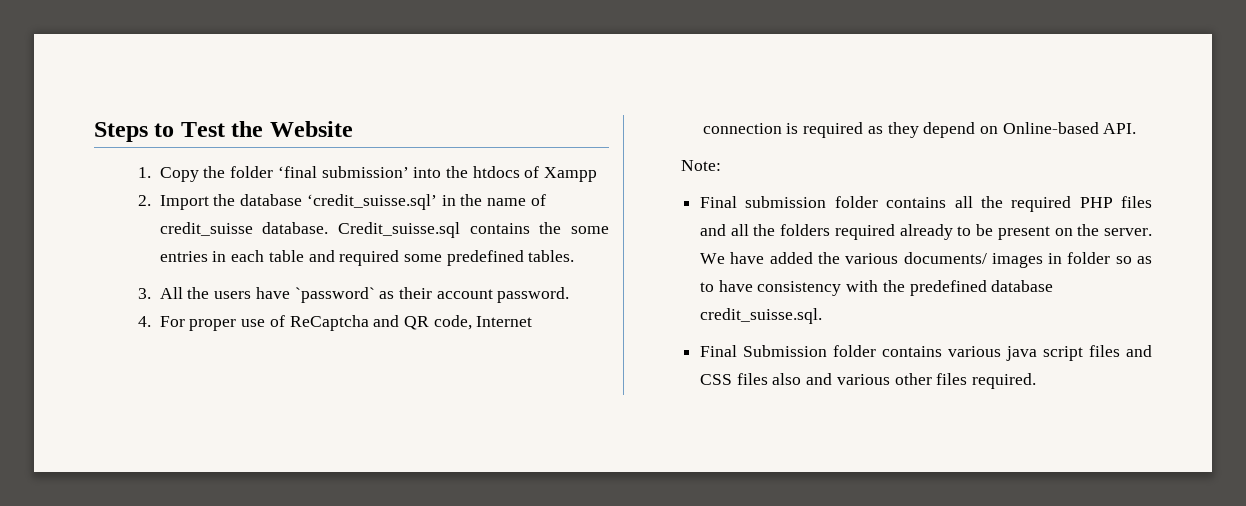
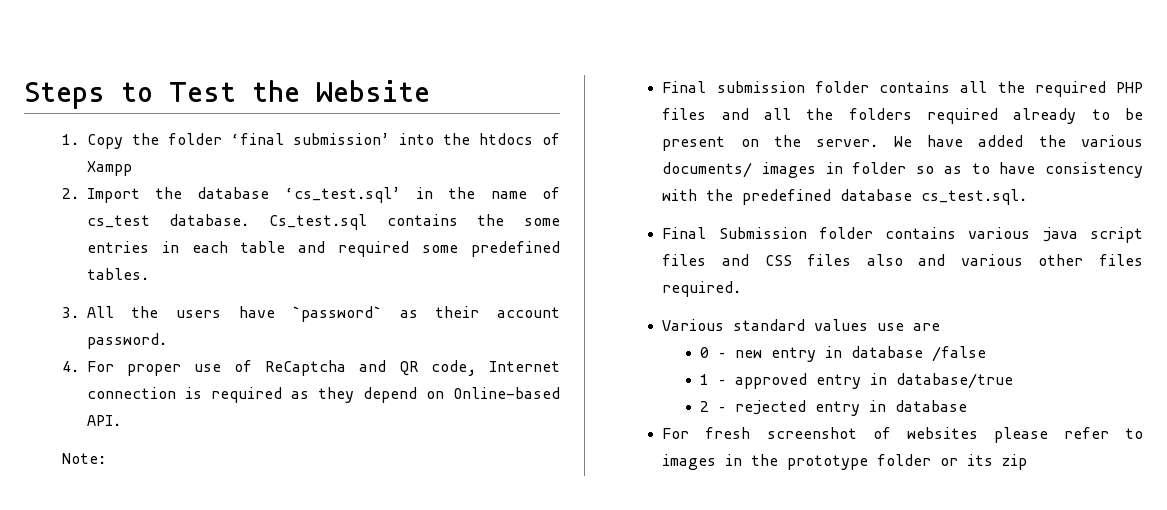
[306,194,437,210] ‘credit_suisse.sql’ -> [284,187,401,203] ‘cs_test.sql’
[159,222,460,238] credit_suisse database. Credit_suisse.sql -> [86,214,368,230] cs_test database. Cs_test.sql
[699,308,822,324] credit_suisse.sql. -> [921,189,1028,205] cs_test.sql.
(1037, 381) none -> [662,319,941,331] [700,346,987,362] [700,373,1014,389] [700,400,968,416] [662,427,1143,443] [662,454,1028,470] // Various standard values use are // 0 – new entry in database /false // 1 – approved entry in database/true // 2 – rejected entry in database // For fresh screenshot of websites please refer to images in the prototype folder or its zip

